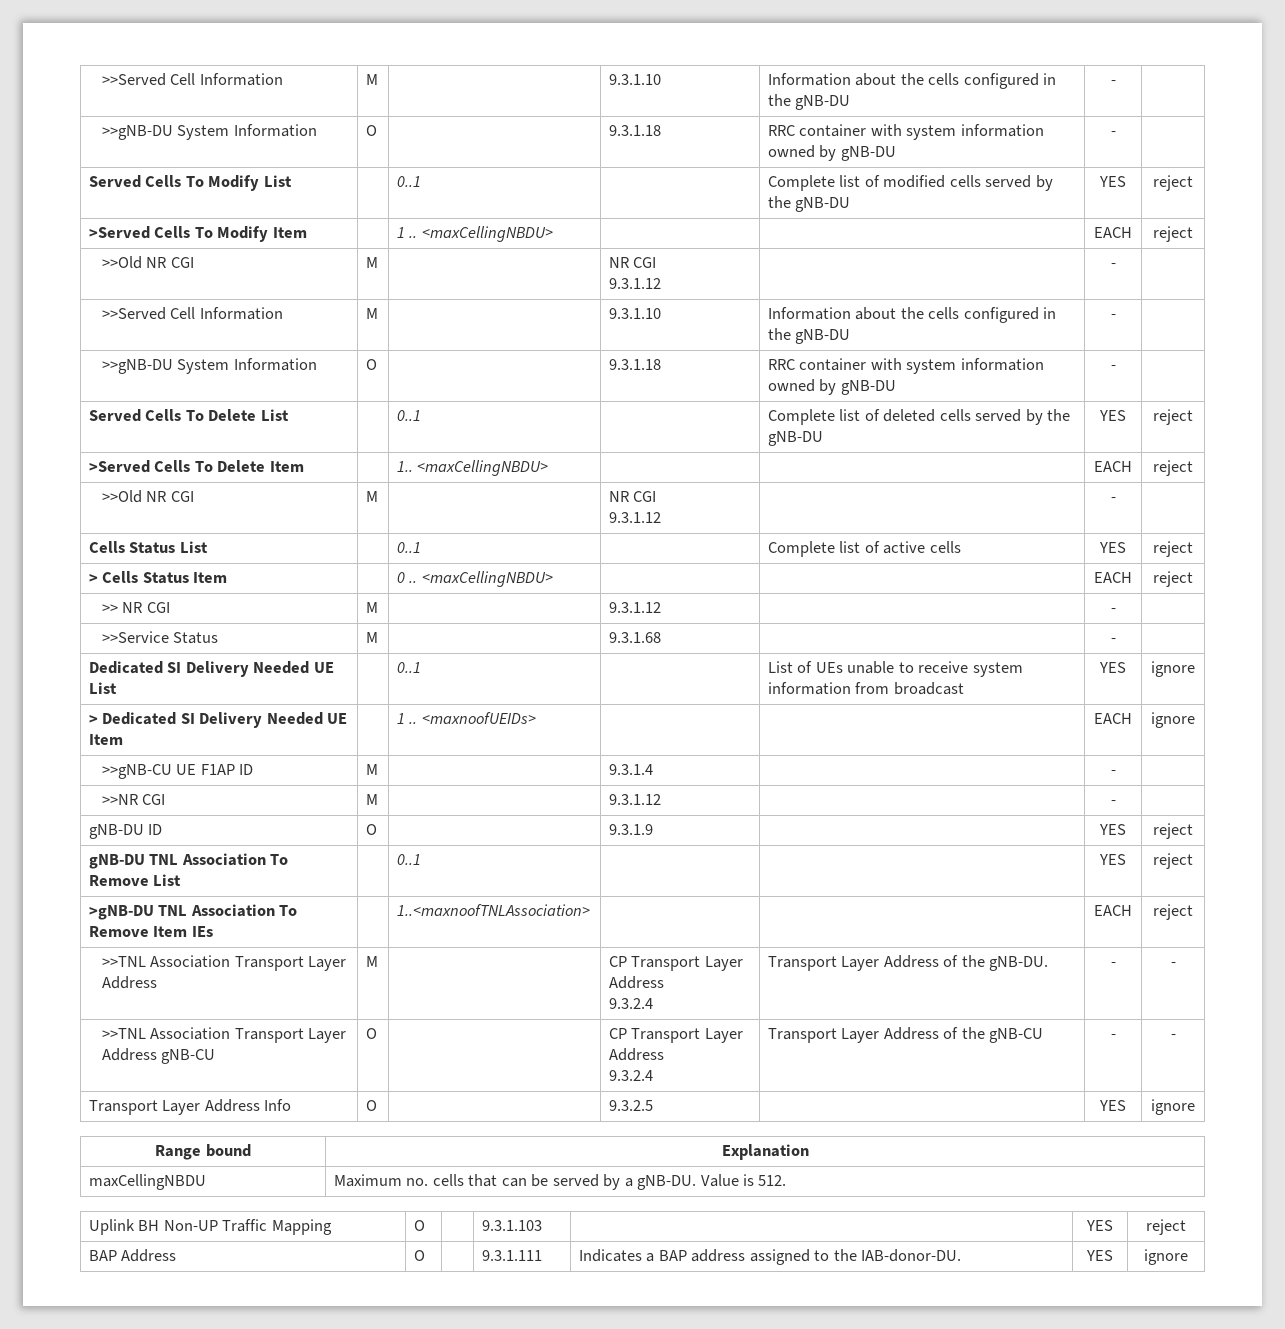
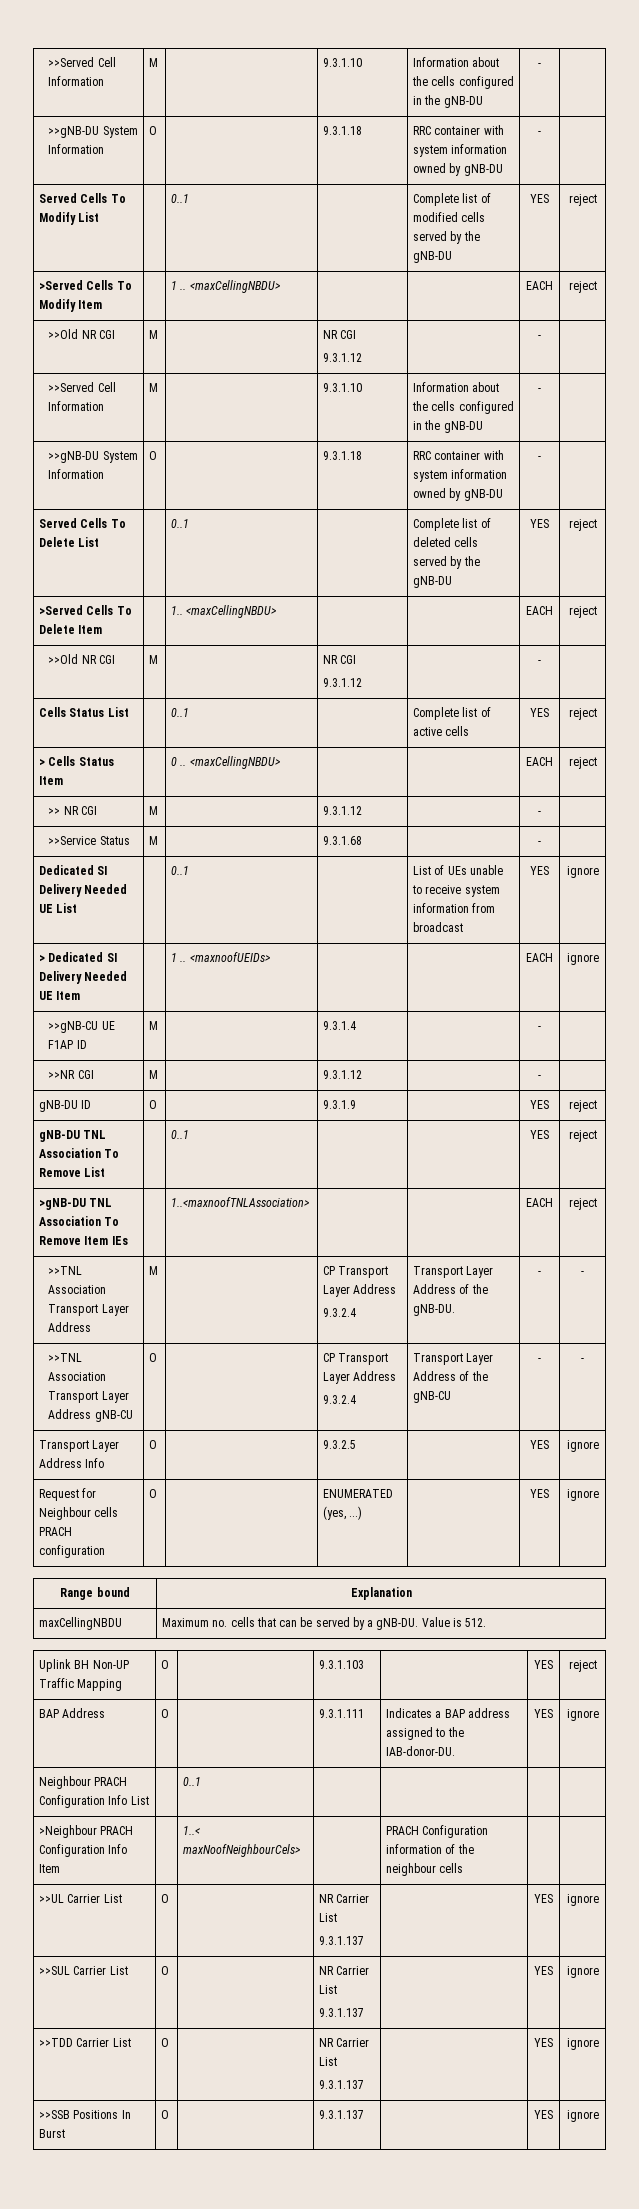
(1195, 1107) none -> [39,1488,97,1501] [39,1507,119,1520] [39,1527,73,1536] [39,1545,106,1558] [149,1489,158,1498] [323,1489,394,1498] [323,1506,363,1520] [530,1489,549,1498] [566,1489,599,1501] // Request for Neighbour cells PRACH configuration | O | | ENUMERATED (yes, ...) | | YES | ignore
(1188, 1257) none -> [39,1776,128,1789] [39,1795,149,1808] [183,1777,202,1786] [39,1825,134,1838] [39,1844,128,1857] [39,1864,61,1873] [183,1826,201,1835] [183,1844,301,1857] [386,1825,489,1838] [386,1844,474,1854] [386,1863,464,1876] [39,1894,122,1903] [161,1894,170,1903] [319,1894,370,1903] [319,1913,338,1922] [319,1936,365,1945] [534,1894,553,1903] [566,1894,599,1906] [39,1966,128,1975] [161,1966,170,1975] [319,1966,370,1975] [319,1985,338,1994] [319,2008,365,2017] [534,1966,553,1975] [566,1966,599,1978] [39,2038,131,2047] [161,2038,170,2047] [319,2038,370,2047] [319,2057,338,2066] [319,2080,365,2089] [534,2038,553,2047] [566,2038,599,2050] [39,2110,131,2119] [39,2129,66,2138] [161,2110,170,2119] [319,2110,365,2119] [534,2110,553,2119] [566,2110,599,2122] // Neighbour PRACH Configuration Info List | | 0..1 | | | | // >Neighbour PRACH Configuration Info Item | | 1..< maxNoofNeighbourCels> | | PRACH Configuration information of the neighbour cells | | // >>UL Carrier List | O | | NR Carrier List // 9.3.1.137 | | YES | ignore // >>SUL Carrier List | O | | NR Carrier List // 9.3.1.137 | | YES | ignore // >>TDD Carrier List | O | | NR Carrier List // 9.3.1.137 | | YES | ignore // >>SSB Positions In Burst | O | | 9.3.1.137 | | YES | ignore

